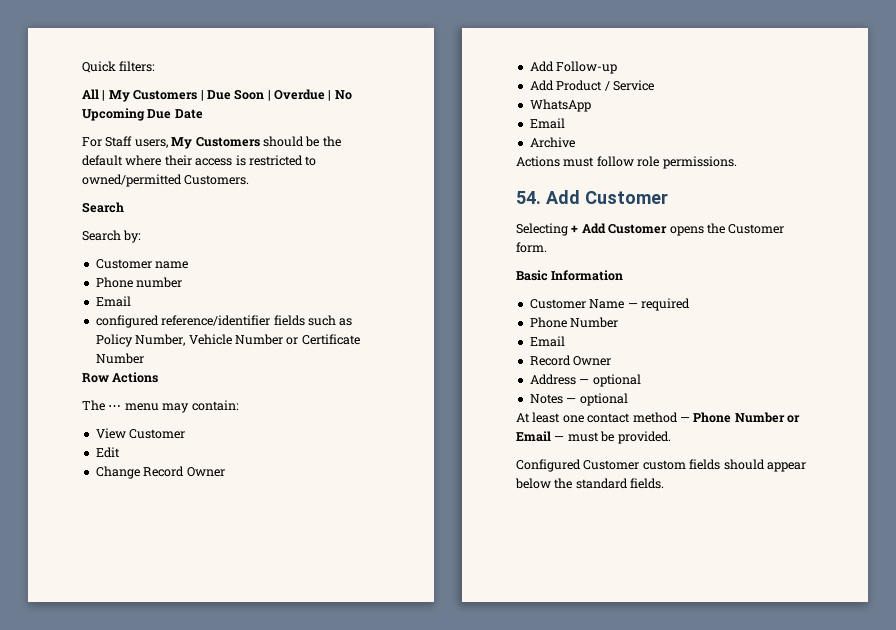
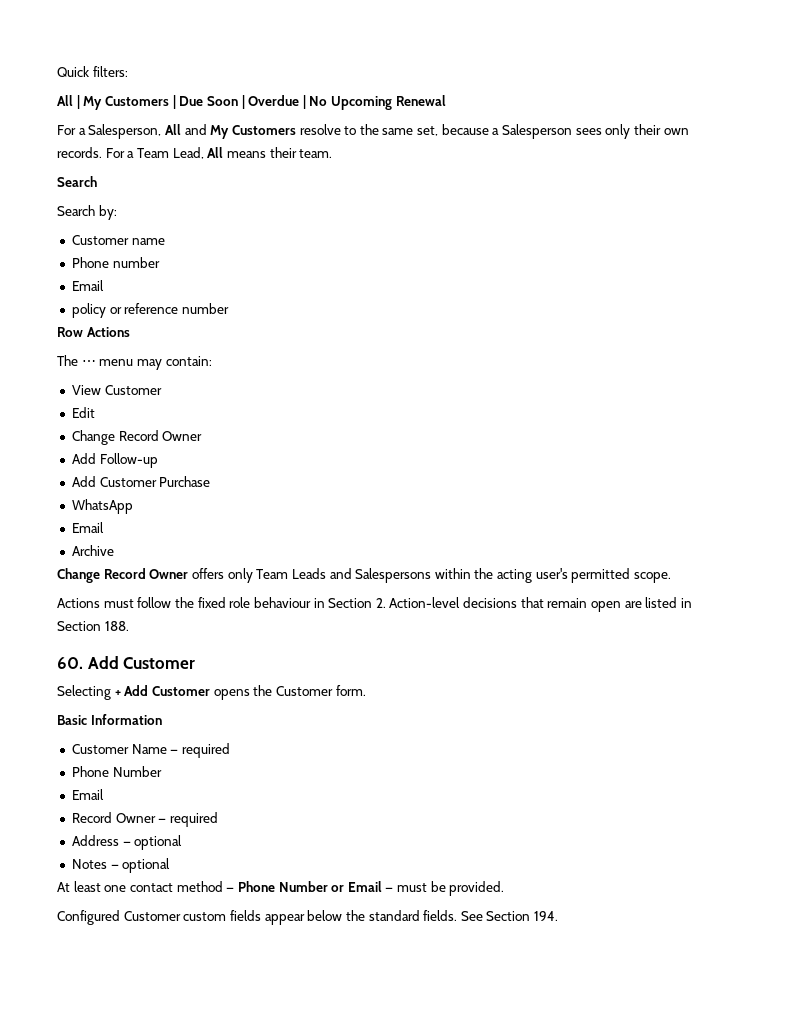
[147,109,203,119] [82,136,341,149] [82,155,317,166] [82,174,250,187] Due Date // For Staff users, My Customers should be the default where their access is restricted to owned/permitted Customers. -> [395,95,446,106] [57,124,689,139] [57,147,333,159] Renewal // For a Salesperson, All and My Customers resolve to the same set, because a Salesperson sees only their own records. For a Team Lead, All means their team.
[95,315,353,328] [95,334,360,347] [95,353,144,364] configured reference/identifier fields such as Policy Number, Vehicle Number or Certificate Number -> [71,303,229,318] policy or reference number
[556,80,654,91] Product / Service -> [99,476,211,487] Customer Purchase
[516,156,737,169] [516,191,541,204] Actions must follow role permissions. // 54. -> [57,568,672,583] [57,597,692,612] [57,621,129,631] [57,657,83,669] Change Record Owner offers only Team Leads and Salespersons within the acting user's permitted scope. // Actions must follow the fixed role behaviour in Section 2. Action-level decisions that remain open are listed in Section 188. // 60.
(612, 361) none -> [158,812,218,827] — required
[723,459,765,470] should -> (261, 915) none
(665, 483) none -> [460,911,559,921] See Section 194.

